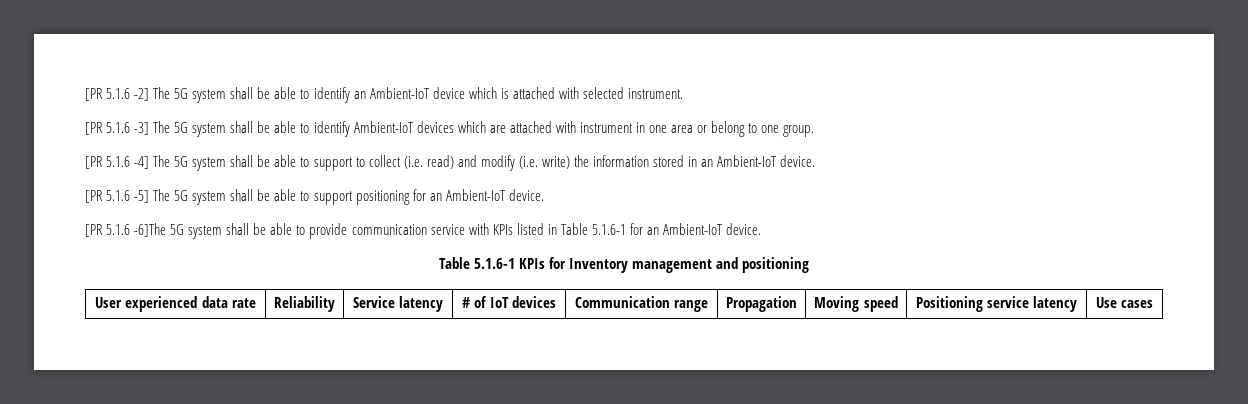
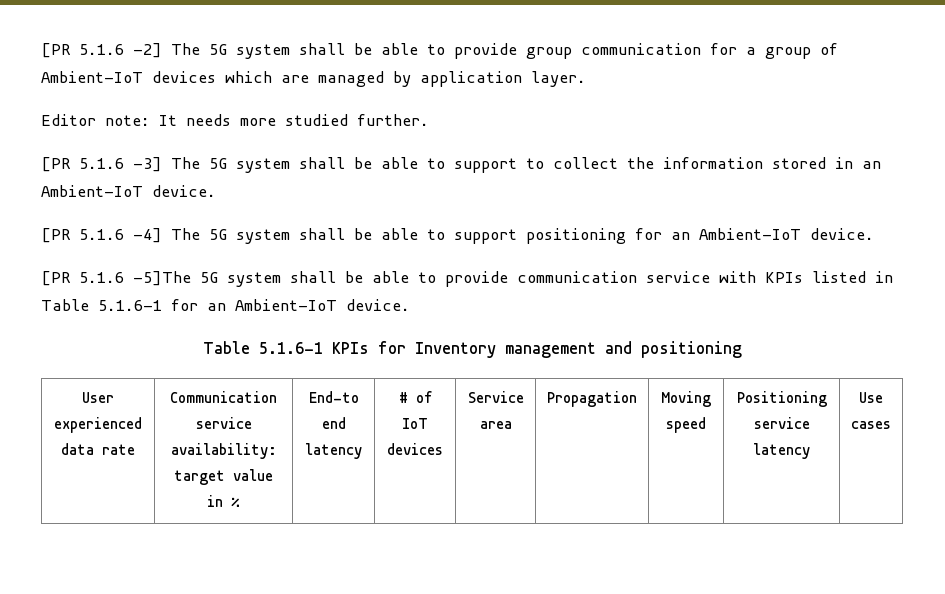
[313,87,683,103] identify an Ambient-IoT device which is attached with selected instrument. -> [454,43,838,59] [41,71,586,87] [41,114,429,126] provide group communication for a group of Ambient-IoT devices which are managed by application layer. // Editor note: It needs more studied further.
[313,121,815,137] [85,155,570,171] identify Ambient-IoT devices which are attached with instrument in one area or belong to one group. // [PR 5.1.6 -4] The 5G system shall be able to support to collect (i.e. read) and modify (i.e. write) -> [454,157,618,173] support to collect
[134,190,150,203] -5] -> [133,228,162,243] -4]
[134,223,167,237] -6]The -> [133,271,191,286] -5]The
[274,296,335,312] [352,296,395,308] Reliability | Service -> [170,391,277,403] [195,417,252,429] [170,443,277,459] [174,469,273,485] [207,495,241,507] [308,391,359,403] [321,417,346,429] Communication service availability: target value in % | End-to end
[574,296,709,312] Communication range -> [467,391,524,403] [479,421,512,429] Service area

